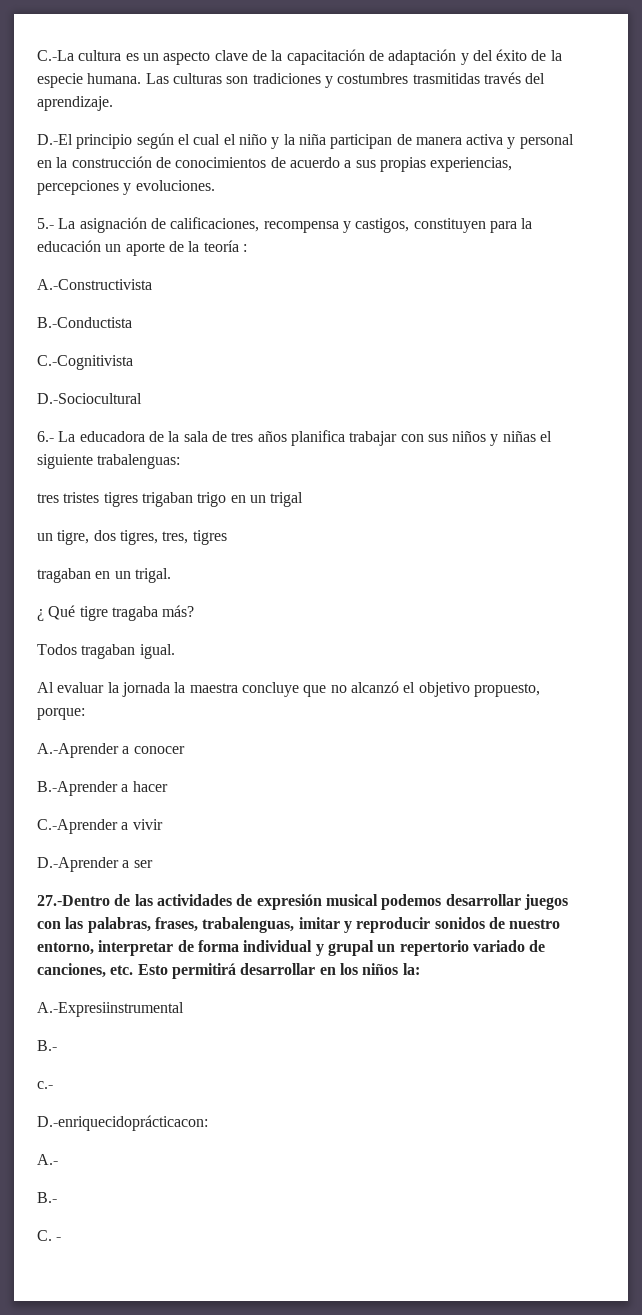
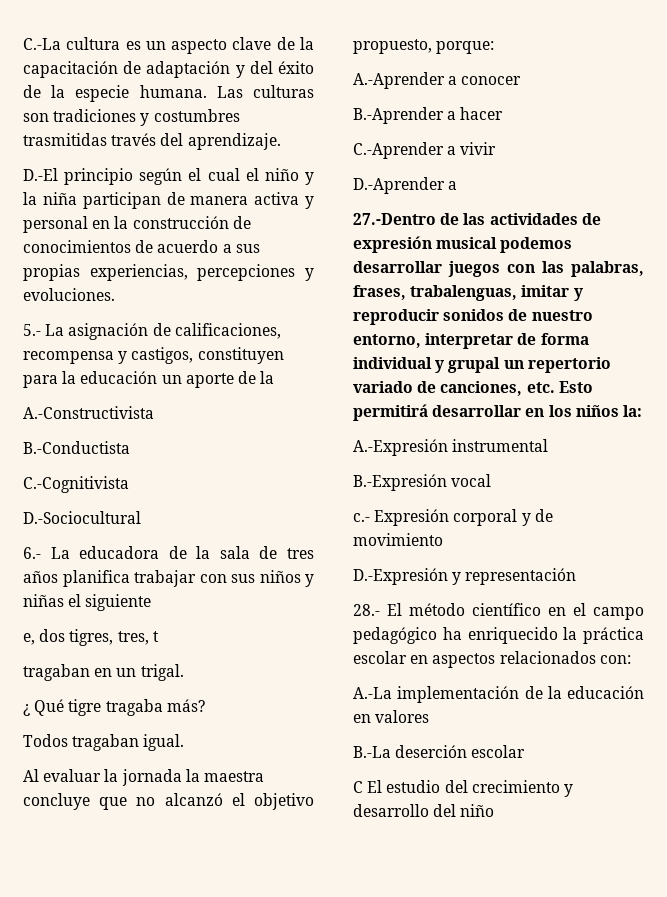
[203,240,247,252] teoría : -> (275, 377) none
[97,454,181,469] [37,492,304,507] [37,530,90,545] trabalenguas: // tres tristes tigres trigaban trigo en un trigal // un tigre, -> [23,633,35,645] // e,
[192,530,227,545] tigres -> [152,631,159,642] t
[133,860,153,868] ser -> (458, 185) none
[37,1002,184,1017] [37,1040,57,1051] [37,1081,53,1089] [37,1115,208,1131] [37,1154,58,1165] [37,1192,57,1203] [37,1230,62,1241] A.-Expresiinstrumental // B.- // c.- // D.-enriquecidoprácticacon: // A.- // B.- // C. - -> [353,439,549,456] [353,474,492,491] [353,509,553,526] [353,533,443,546] [353,568,577,585] [353,603,644,620] [353,627,644,644] [353,651,631,668] [353,686,644,703] [353,710,430,723] [353,745,526,758] [353,780,573,797] [353,804,495,817] A.-Expresión instrumental // B.-Expresión vocal // c.- Expresión corporal y de movimiento // D.-Expresión y representación // 28.- El método científico en el campo pedagógico ha enriquecido la práctica escolar en aspectos relacionados con: // A.-La implementación de la educación en valores // B.-La deserción escolar // C El estudio del crecimiento y desarrollo del niño

